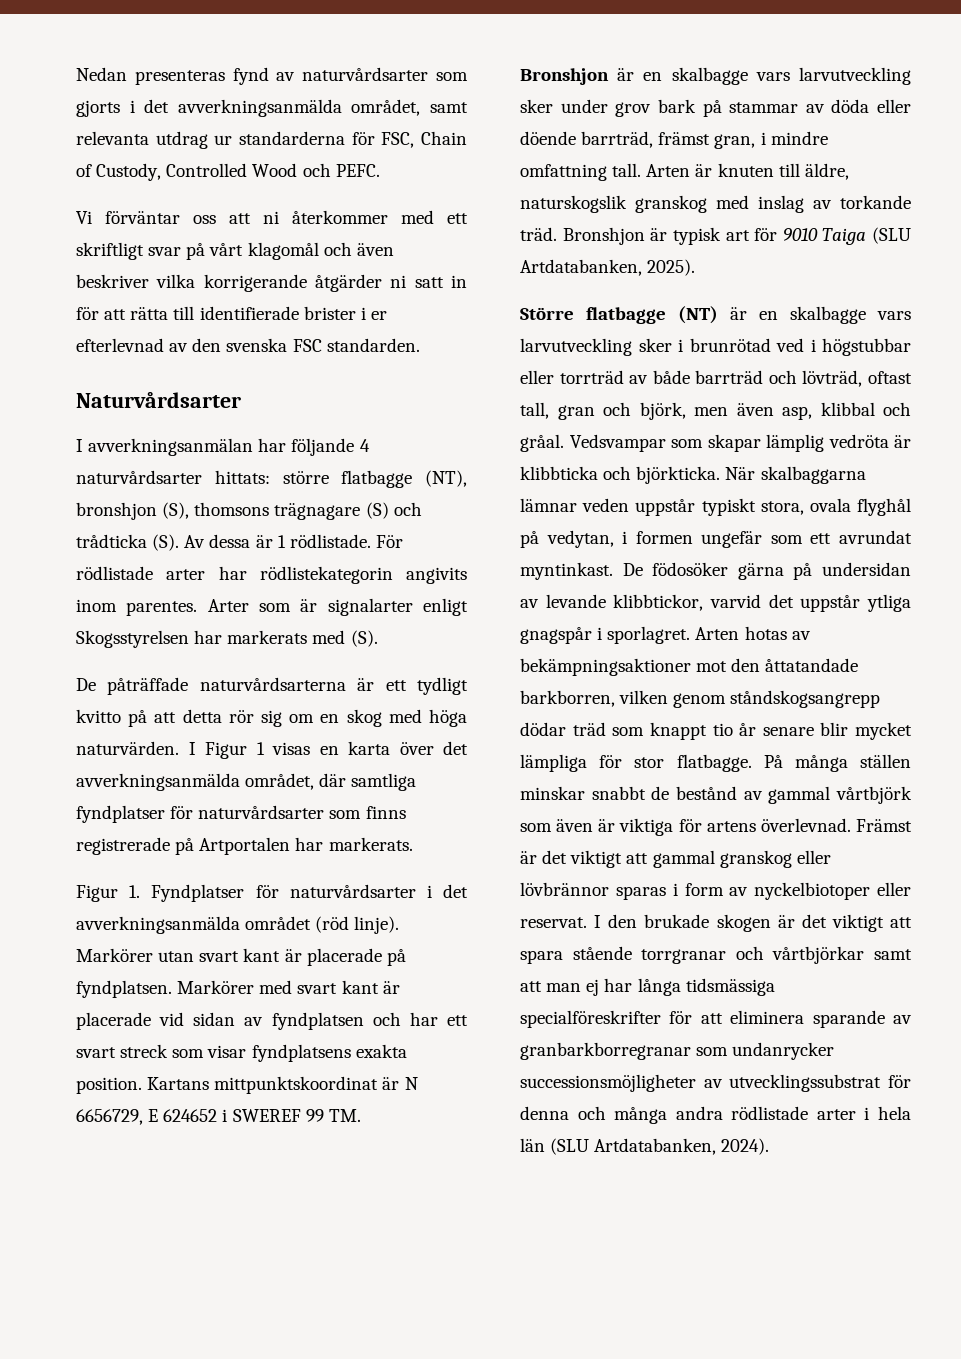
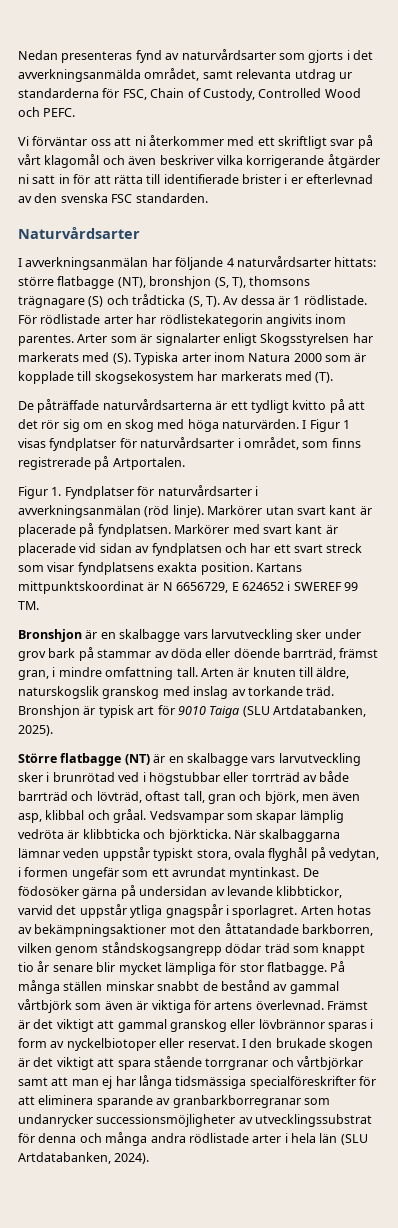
[162,502,190,519] (S), -> [214,277,246,288] (S, T),
[152,534,180,551] (S). -> [188,296,220,307] (S, T).
(378, 638) none -> [134,352,367,365] [18,371,334,384] Typiska arter inom Natura 2000 som är kopplade till skogsekosystem har markerats med (T).
[182,709,222,723] detta -> [18,419,38,429] det
[319,741,468,755] [76,773,417,791] en karta över det avverkningsanmälda området, där samtliga -> (46, 443) none
(325, 812) none -> [237,437,299,450] i området,
[199,837,413,855] Artportalen har markerats. -> [112,457,185,470] Artportalen.
[443,884,469,898] [76,916,312,934] det avverkningsanmälda området -> [18,505,141,518] avverkningsanmälan

